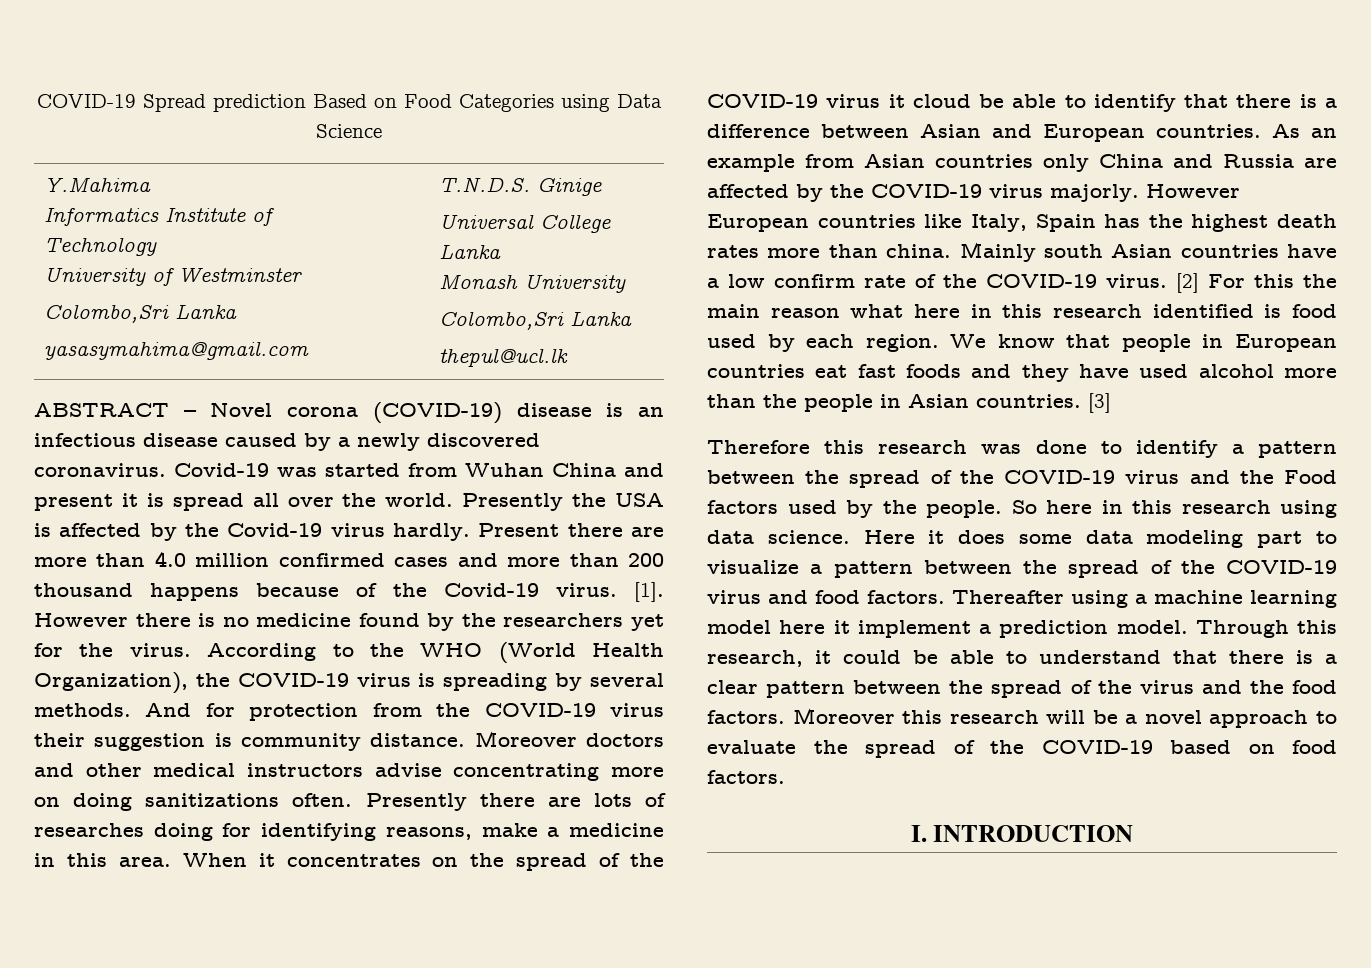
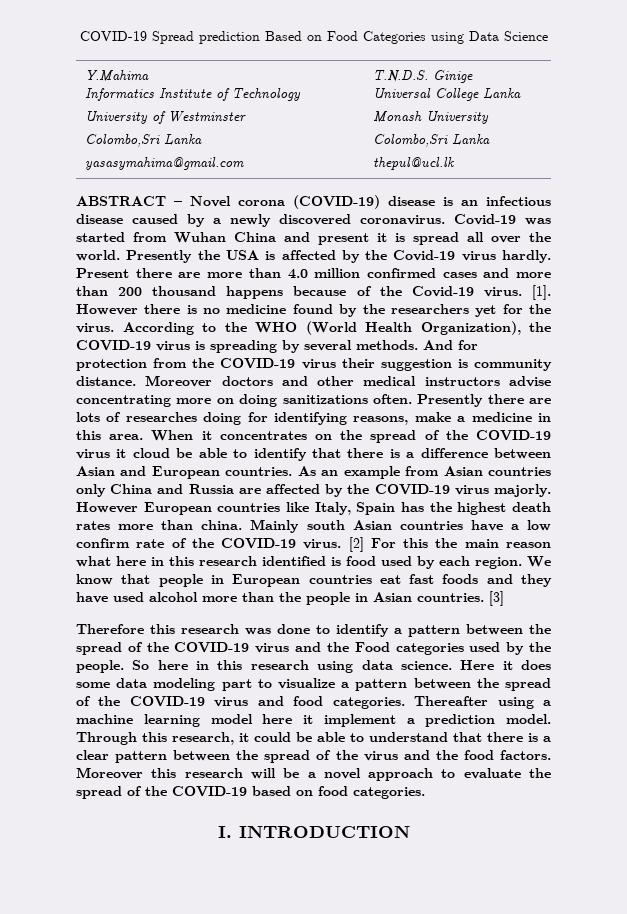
[707,500,778,514] factors -> [395,643,464,655] categories
[867,590,945,604] factors. -> [332,697,405,709] categories.
[707,770,785,784] factors. -> [353,787,425,799] categories.

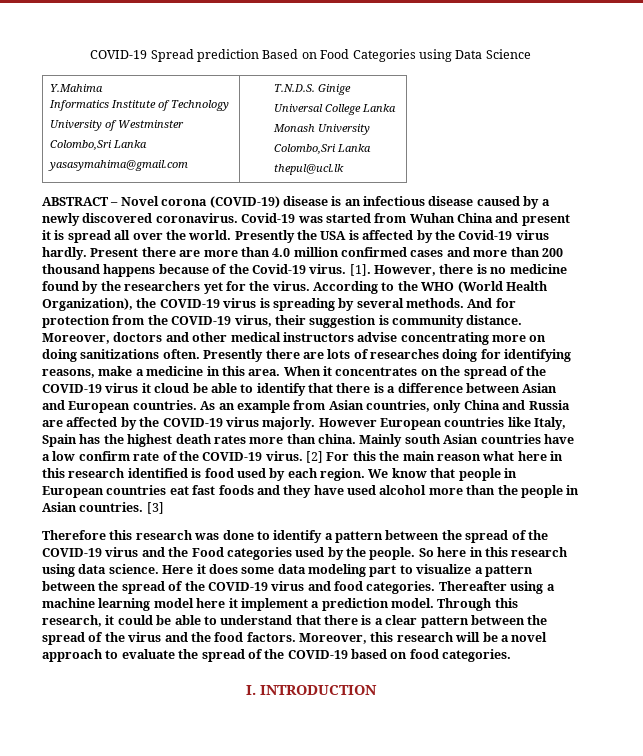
[76,304,138,315] However -> [374,265,436,276] However,
[301,359,336,369] virus -> [234,315,272,327] virus,
[145,375,213,387] Moreover -> [42,333,110,344] Moreover,
[488,467,552,476] countries -> [366,400,430,412] countries,
[76,767,143,779] Moreover -> [299,633,367,644] Moreover,

